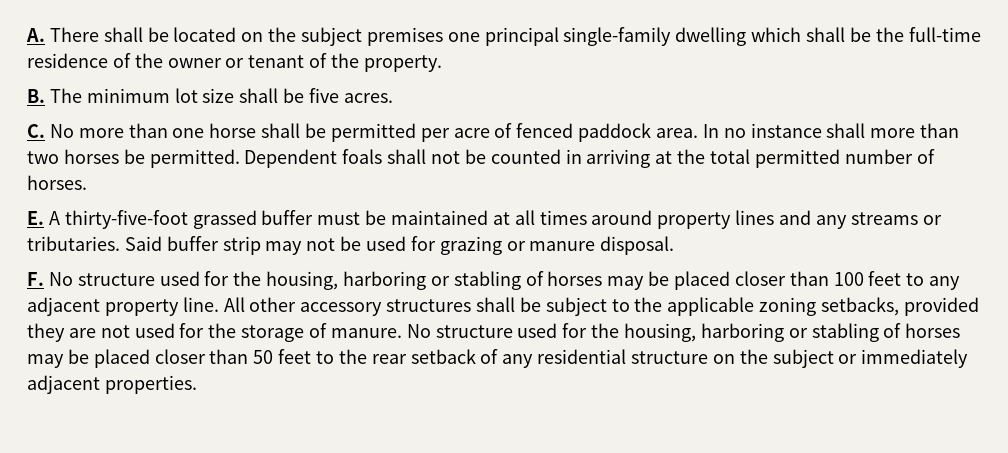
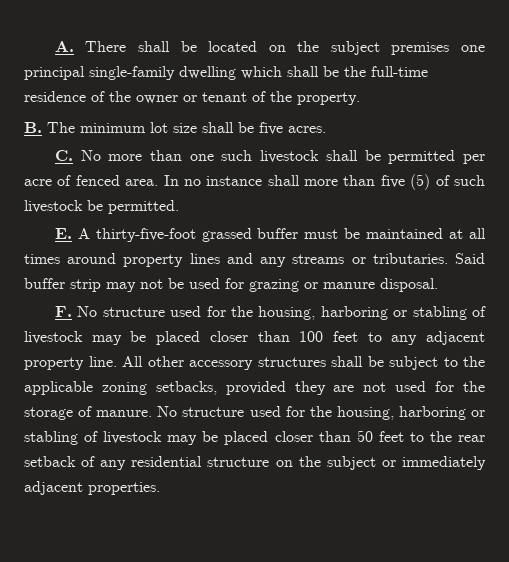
[209,123,257,138] horse -> [221,150,320,163] such livestock
[578,123,652,142] paddock -> (120, 180) none
[27,149,935,168] [27,175,87,190] two horses be permitted. Dependent foals shall not be counted in arriving at the total permitted number of horses. -> [380,174,485,190] [24,200,179,214] five (5) of such livestock be permitted.
[547,271,603,286] horses -> [24,331,83,344] livestock
[905,323,961,338] horses -> [103,431,163,444] livestock

